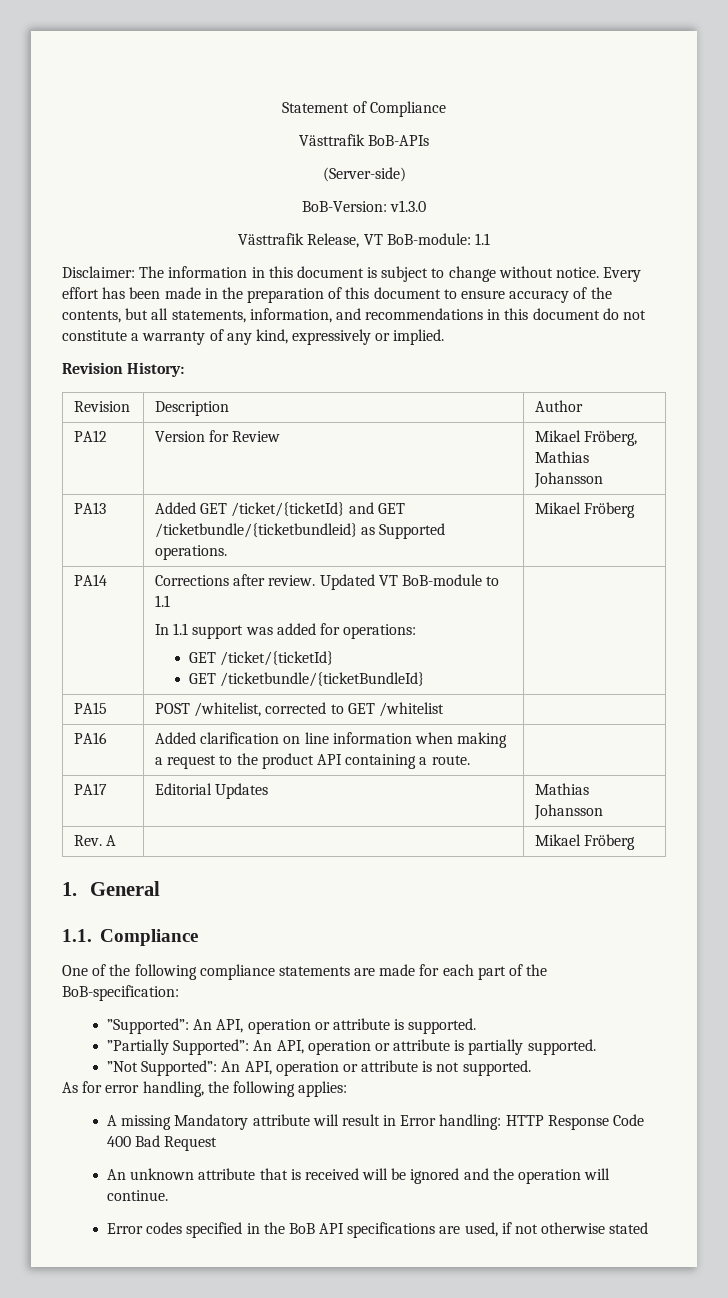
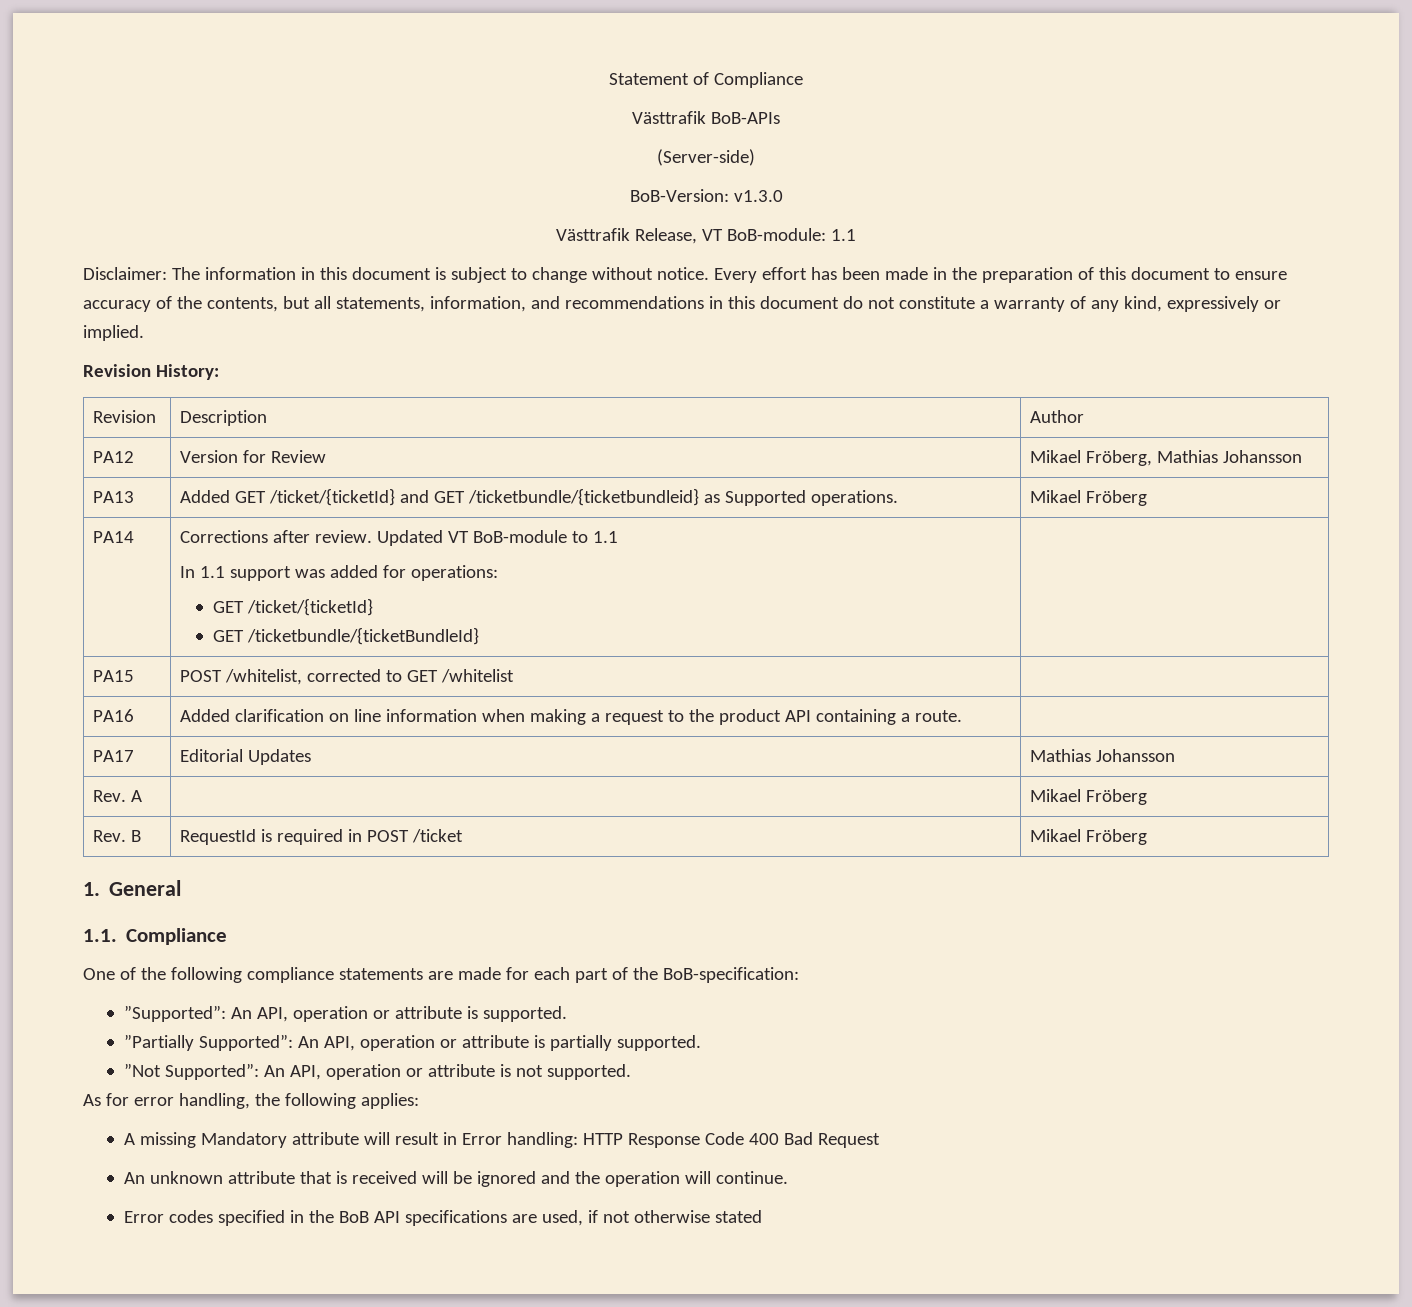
(636, 842) none -> [93,830,142,842] [180,829,464,845] [1030,829,1148,845] // Rev. B | RequestId is required in POST /ticket | Mikael Fröberg

